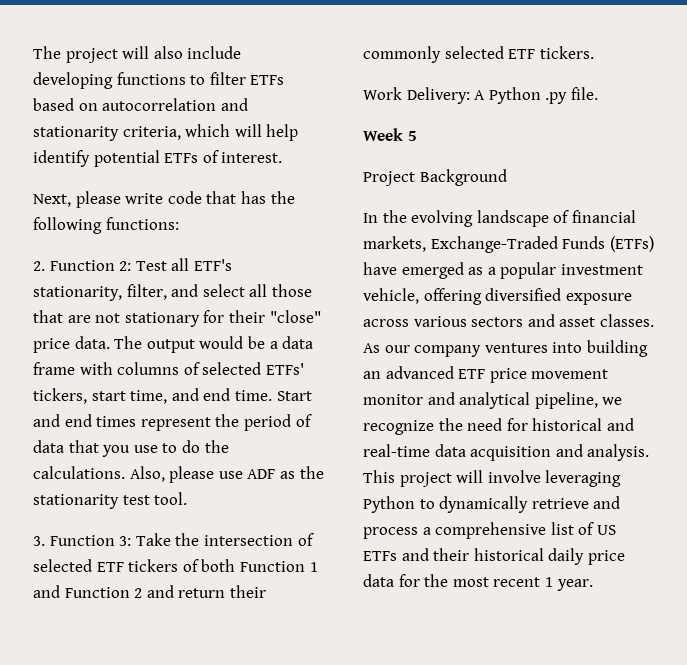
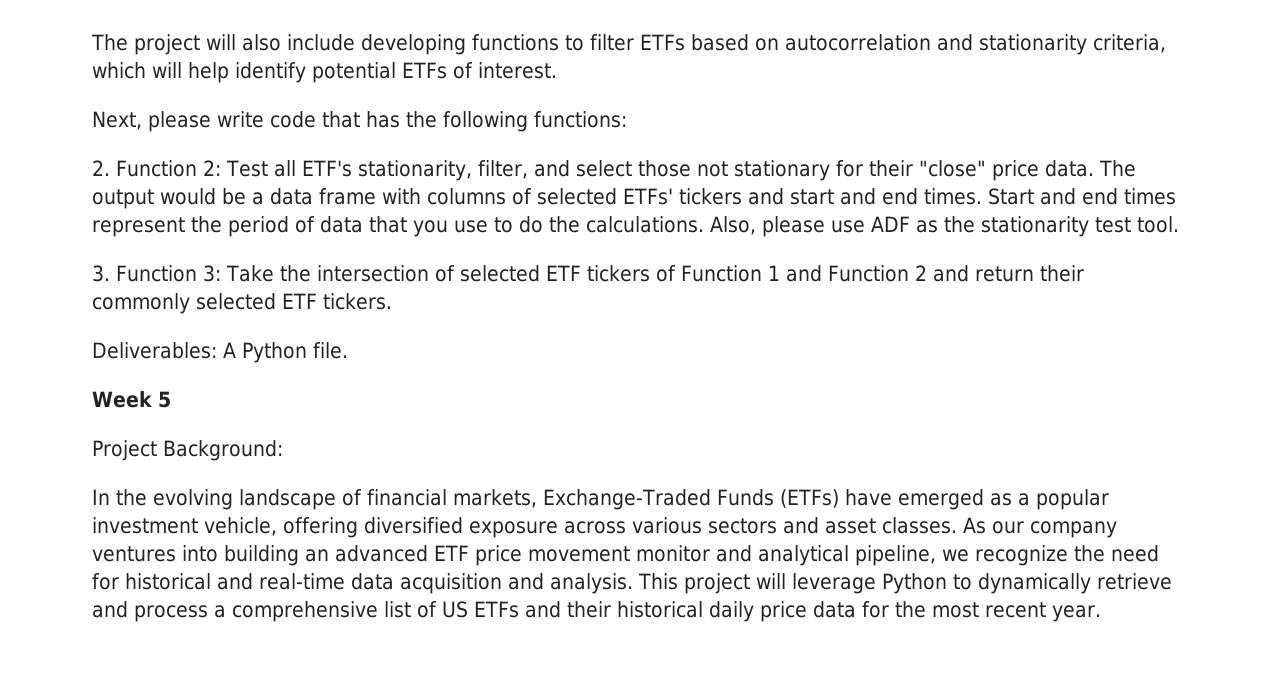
[249,284,312,297] [33,310,91,323] all those that are -> [637,160,691,177] those
[33,388,272,404] tickers, start time, and end time. -> [679,188,982,205] tickers and start and end times.
[201,559,236,572] both -> (676, 273) none
[363,87,470,104] Work Delivery: -> [92,342,217,359] Deliverables:
[545,92,568,104] .py -> (307, 352) none
[419,169,507,186] Background -> [163,440,283,461] Background:
[487,470,622,487] involve leveraging -> [792,573,876,594] leverage
[544,577,553,587] 1 -> (1046, 610) none

